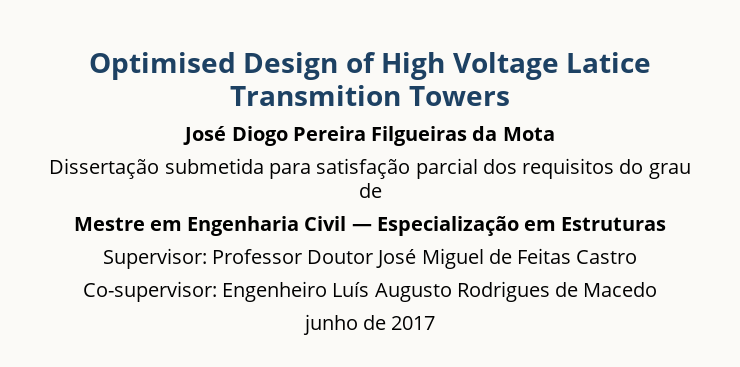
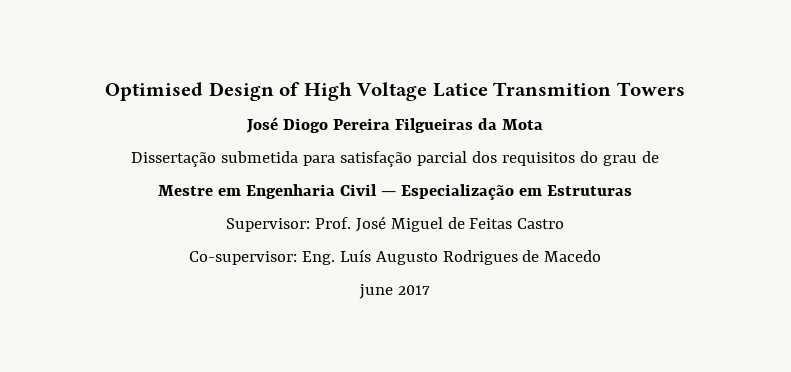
[211,249,374,264] Professor Doutor -> [314,217,351,229] Prof.
[221,281,327,302] Engenheiro -> [301,251,335,265] Eng.
[302,314,386,335] junho de -> [359,284,394,299] june

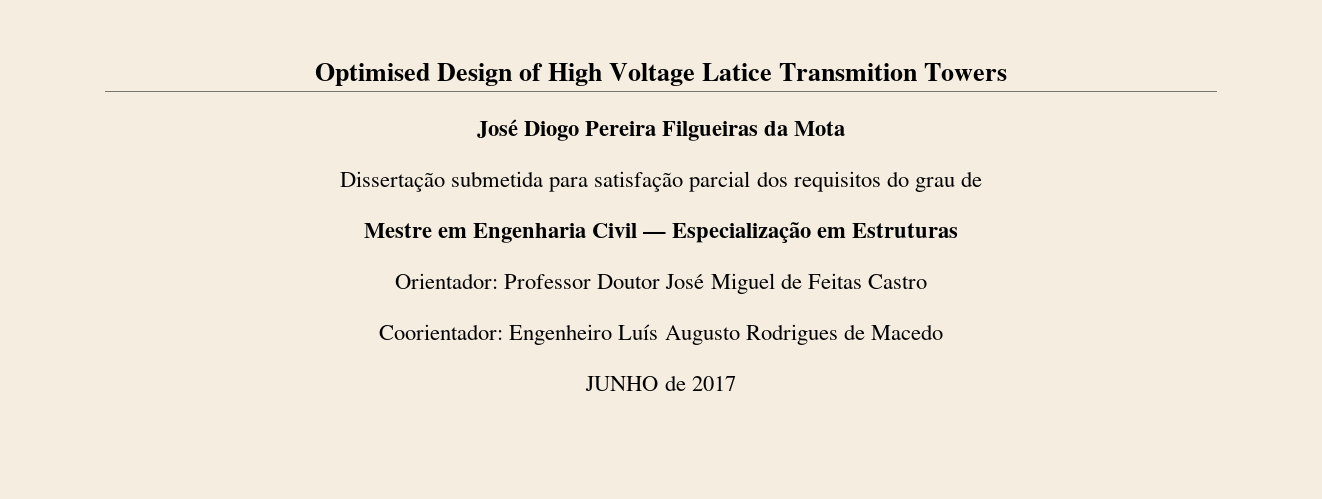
[225,217,351,232] Supervisor: Prof. -> [395,273,661,289] Orientador: Professor Doutor
[188,251,335,265] Co-supervisor: Eng. -> [379,324,613,345] Coorientador: Engenheiro
[359,284,394,299] june -> [585,375,686,391] JUNHO de

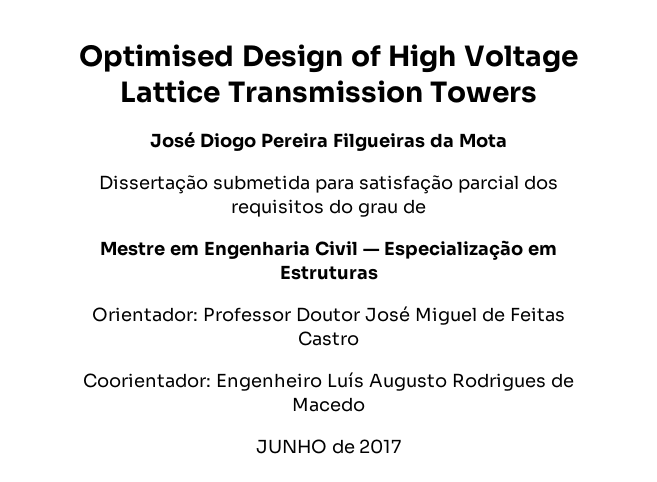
[702,63,918,81] Latice Transmition -> [119,80,423,103] Lattice Transmission

